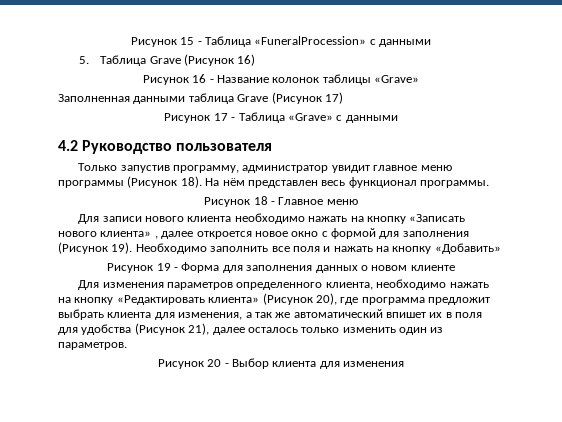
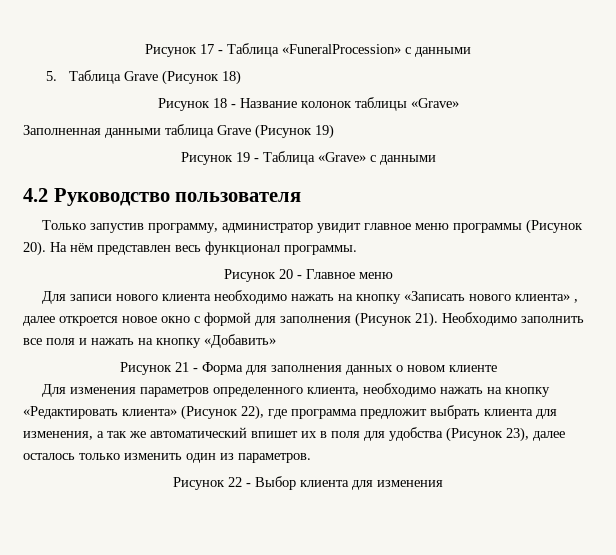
[130,37,195,47] Рисунок 15 -> [145,44,214,57] Рисунок 17
[237,54,256,66] [142,74,207,85] 16) // Рисунок 16 -> [221,70,241,85] [157,98,227,111] 18) // Рисунок 18
[324,92,343,104] [164,113,228,123] 17) // Рисунок 17 -> [315,124,334,139] [180,152,250,165] 19) // Рисунок 19
[180,176,202,188] 18). -> [23,241,46,256] 20).
[253,196,268,205] 18 -> [278,269,293,279] 20
[111,242,133,254] 19). -> [415,312,438,327] 21).
[156,263,171,271] 19 -> [174,362,189,372] 21
[315,293,337,305] 20), -> [241,405,264,420] 22),
[188,323,210,335] 21), -> [506,427,529,442] 23),
[207,359,222,367] 20 -> [228,477,242,487] 22

